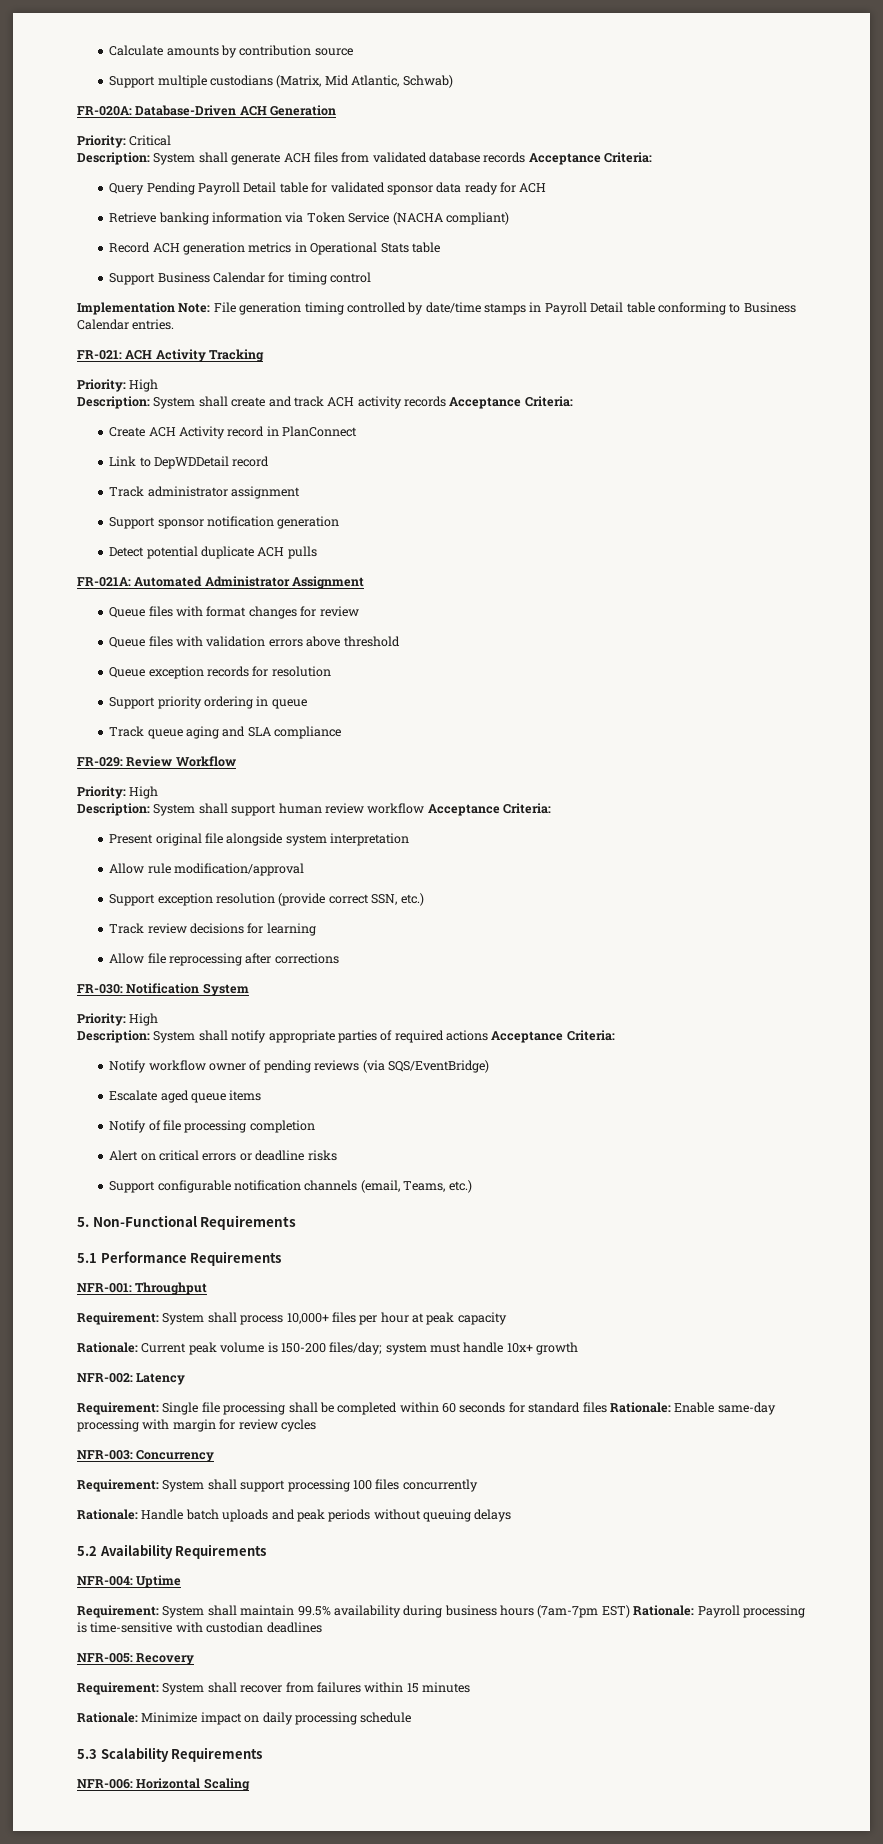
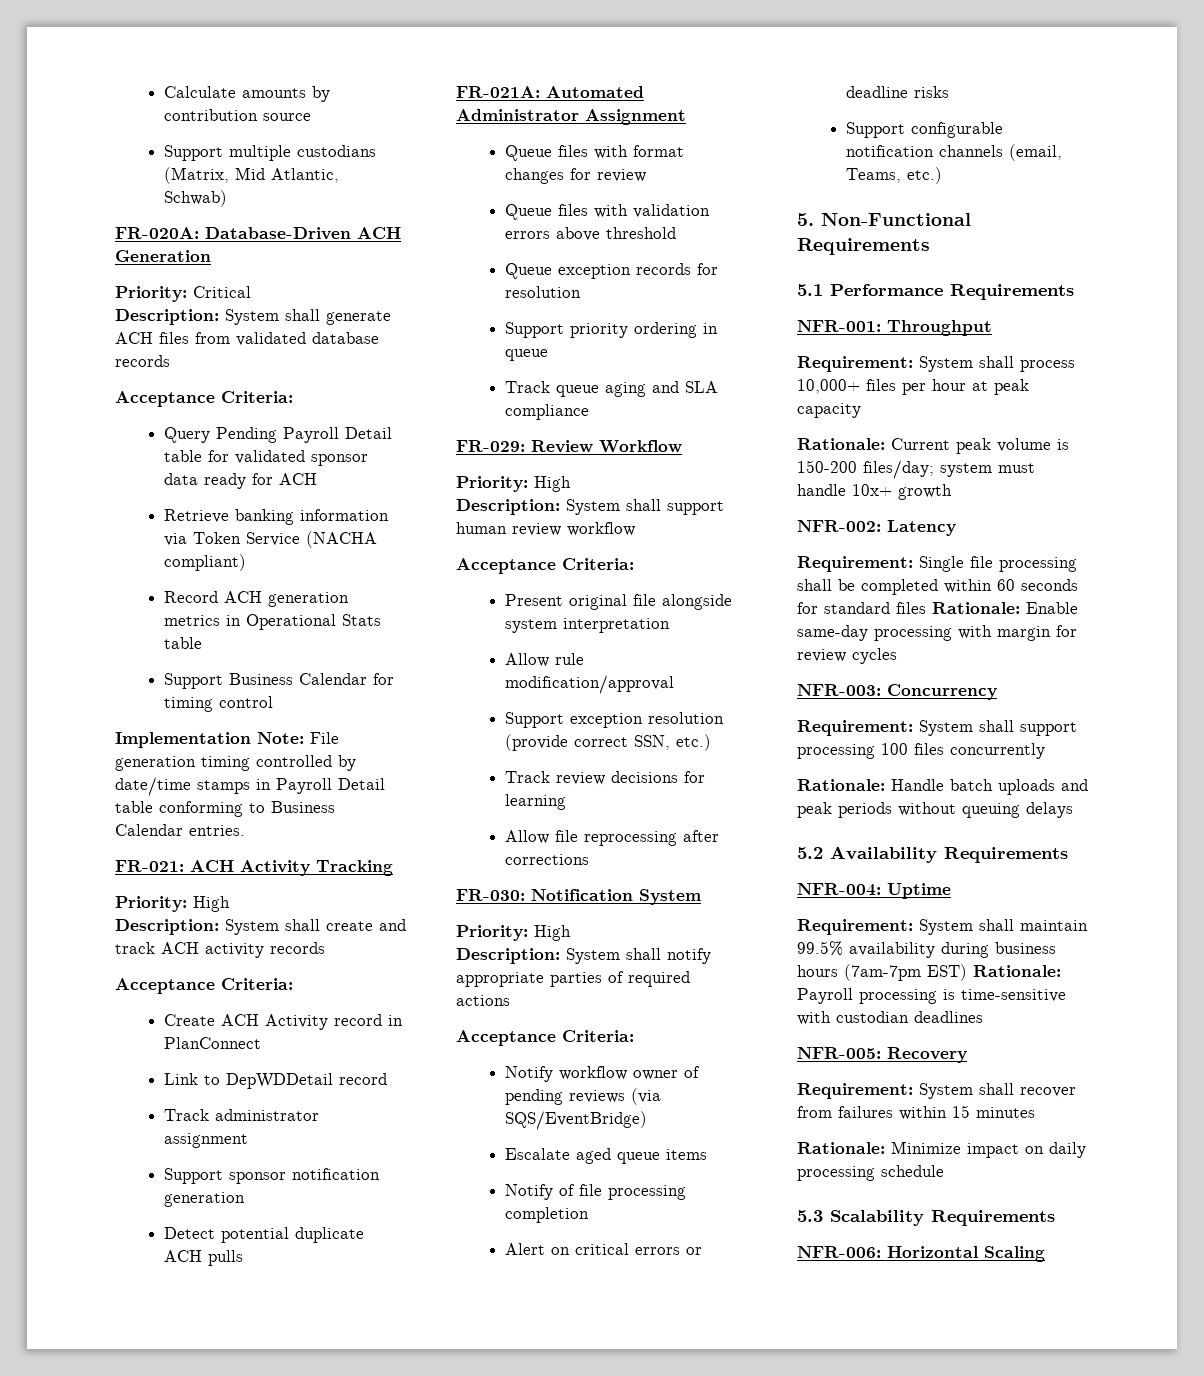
(526, 157) none -> (170, 361) //
(446, 401) none -> (325, 948) //
(425, 808) none -> (635, 529) //
(488, 1035) none -> (510, 1000) //

